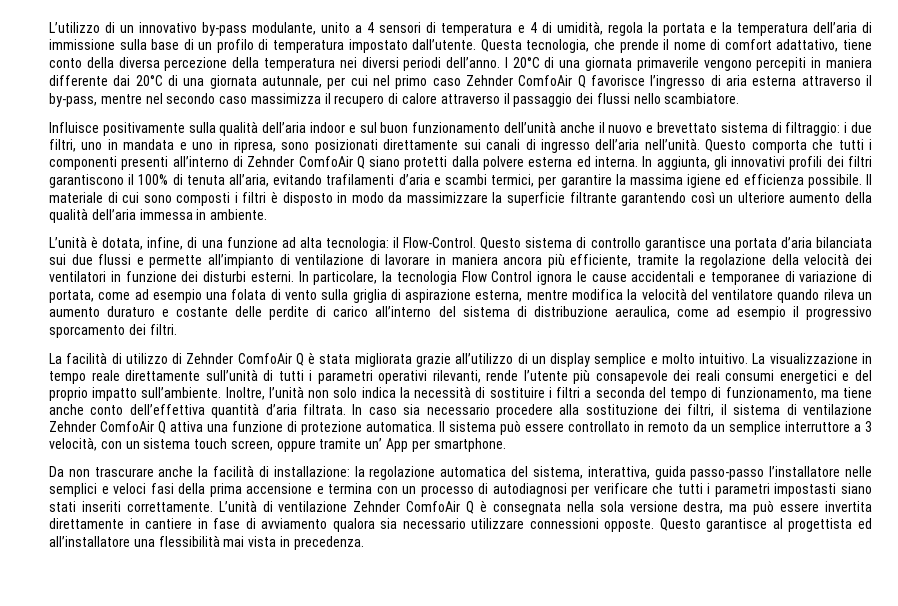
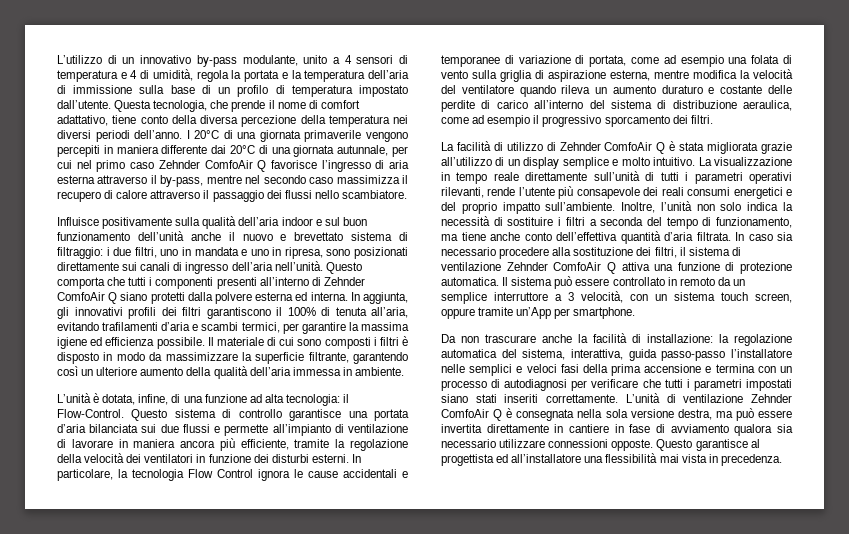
[569,192,617,203] filtrante -> [308,352,349,363] filtrante,
[365,438,409,452] un’ App -> [516,307,552,319] un’App
[774,483,837,497] impostasti -> [746,379,792,391] impostati

